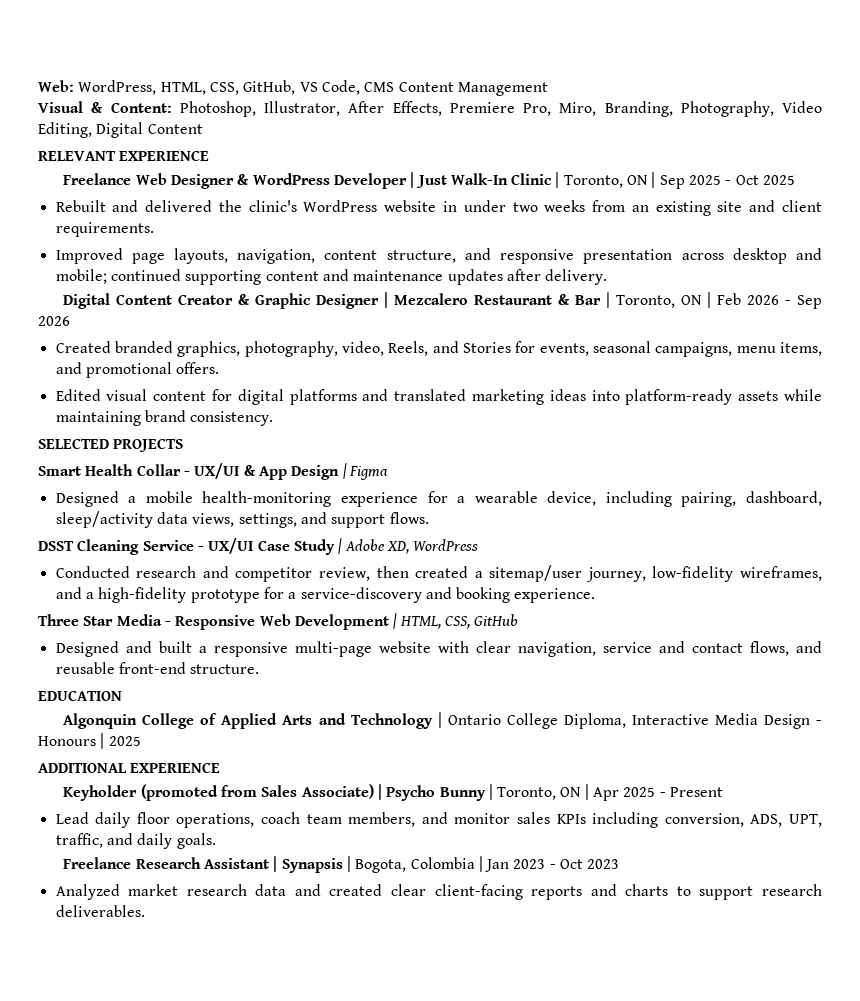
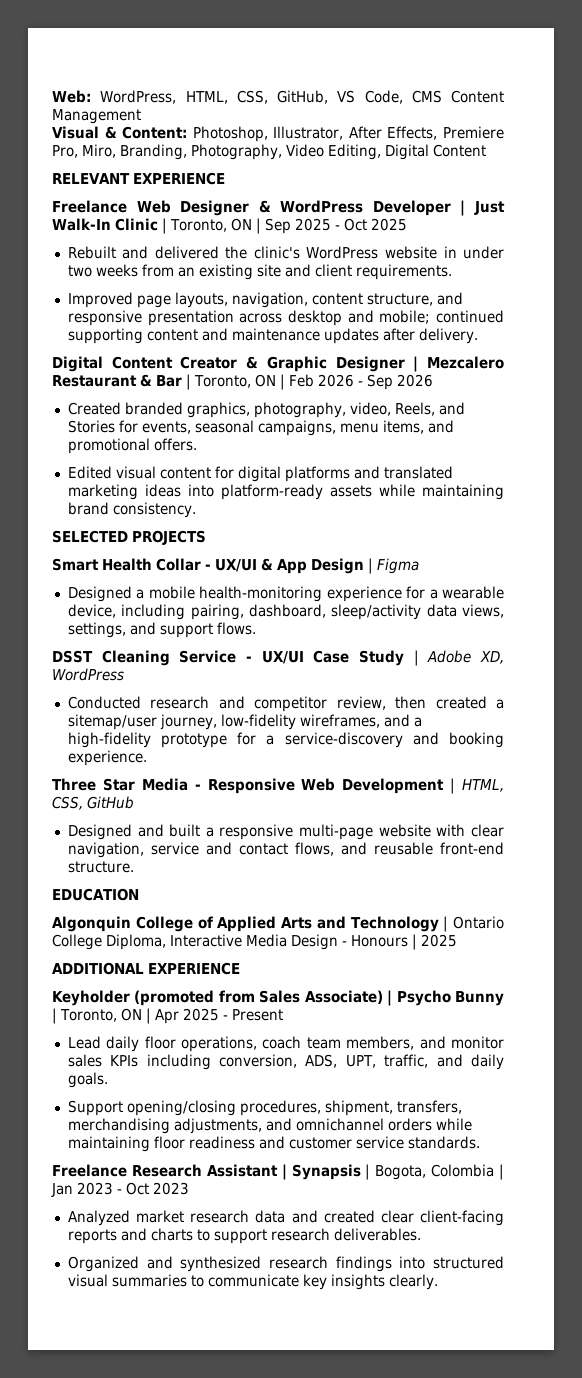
(216, 841) none -> [67,1100,462,1116] [67,1118,472,1134] [67,1136,480,1152] // Support opening/closing procedures, shipment, transfers, merchandising adjustments, and omnichannel orders while maintaining floor readiness and customer service standards.
(145, 911) none -> [67,1256,505,1272] [67,1274,438,1290] // Organized and synthesized research findings into structured visual summaries to communicate key insights clearly.

